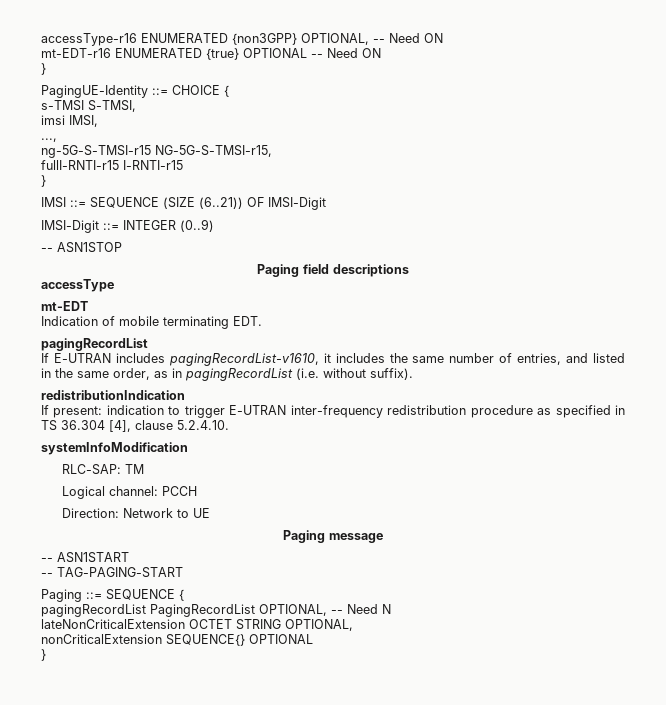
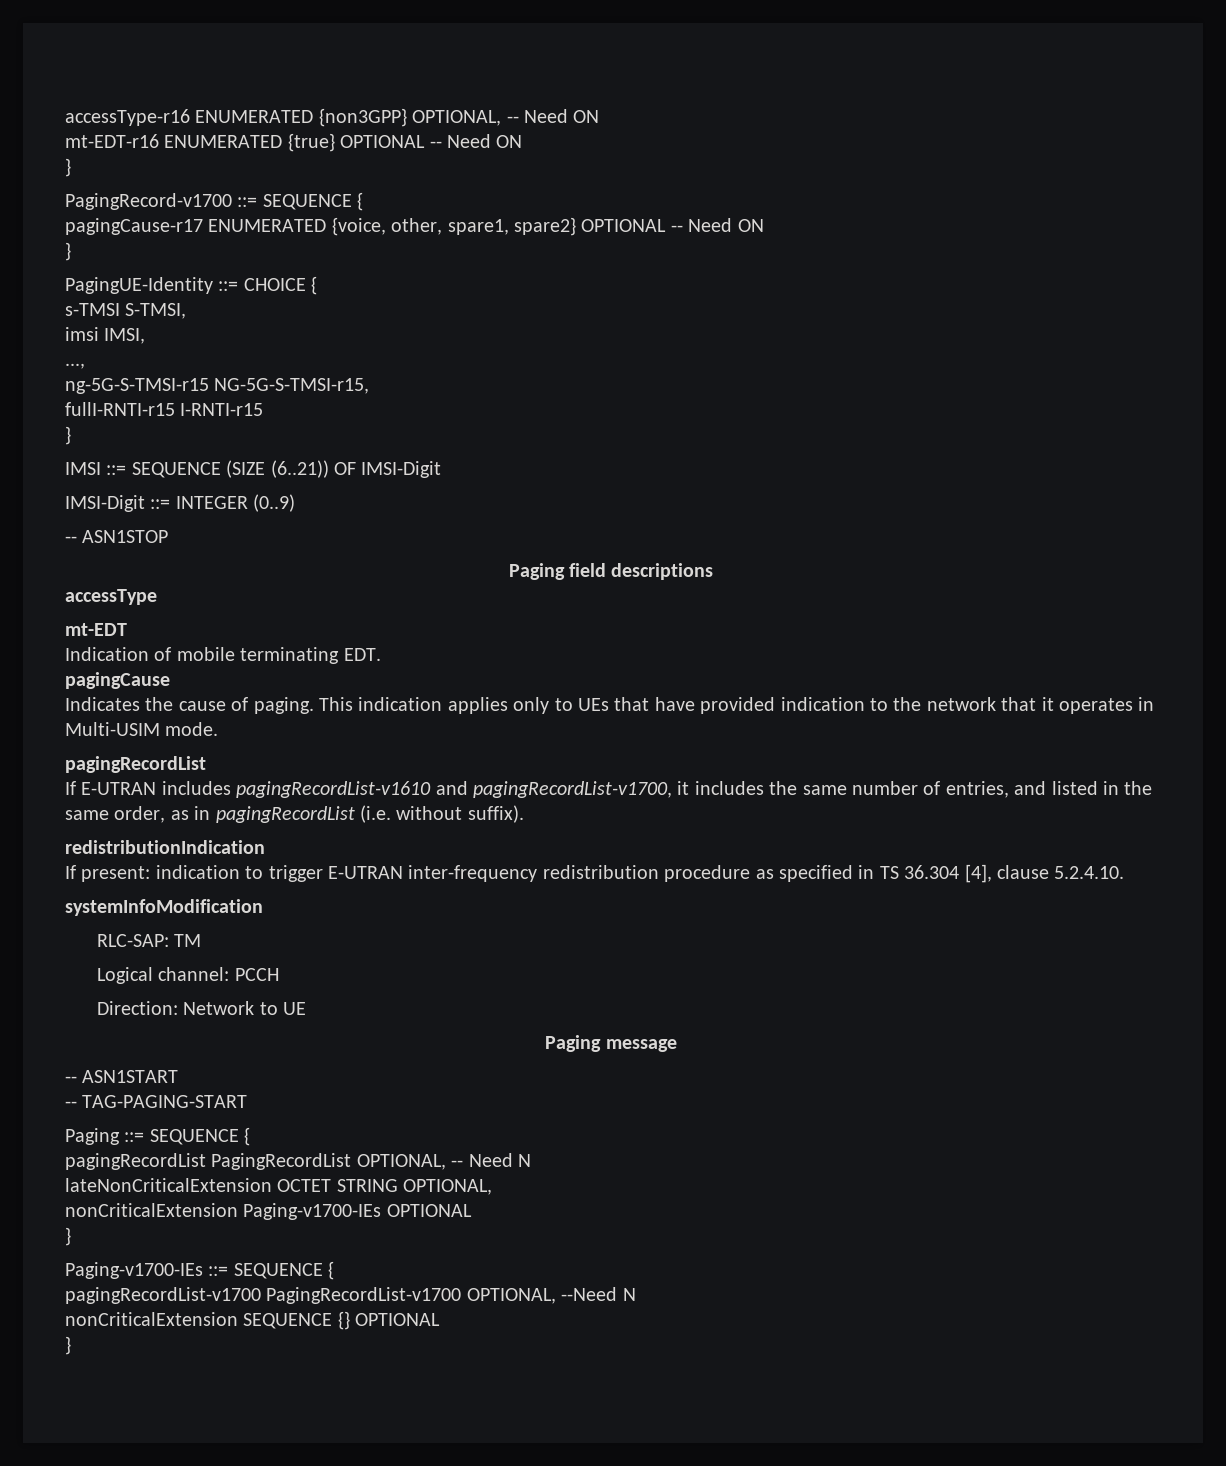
(46, 69) none -> [65,192,364,211] [65,217,764,236] [65,242,71,261] // PagingRecord-v1700 ::= SEQUENCE { // pagingCause-r17 ENUMERATED {voice, other, spare1, spare2} OPTIONAL -- Need ON // }
(262, 321) none -> [65,672,170,689] [65,697,1155,714] [65,722,219,736] // pagingCause // Indicates the cause of paging. This indication applies only to UEs that have provided indication to the network that it operates in Multi-USIM mode.
[168,353,319,366] pagingRecordList-v1610, -> [236,781,672,798] pagingRecordList-v1610 and pagingRecordList-v1700,
[166,634,313,646] [41,649,46,661] SEQUENCE{} OPTIONAL // } -> [243,1203,472,1220] [65,1227,71,1246] [65,1261,335,1280] [65,1287,636,1304] [65,1311,441,1330] [65,1336,71,1355] Paging-v1700-IEs OPTIONAL // } // Paging-v1700-IEs ::= SEQUENCE { // pagingRecordList-v1700 PagingRecordList-v1700 OPTIONAL, --Need N // nonCriticalExtension SEQUENCE {} OPTIONAL // }

